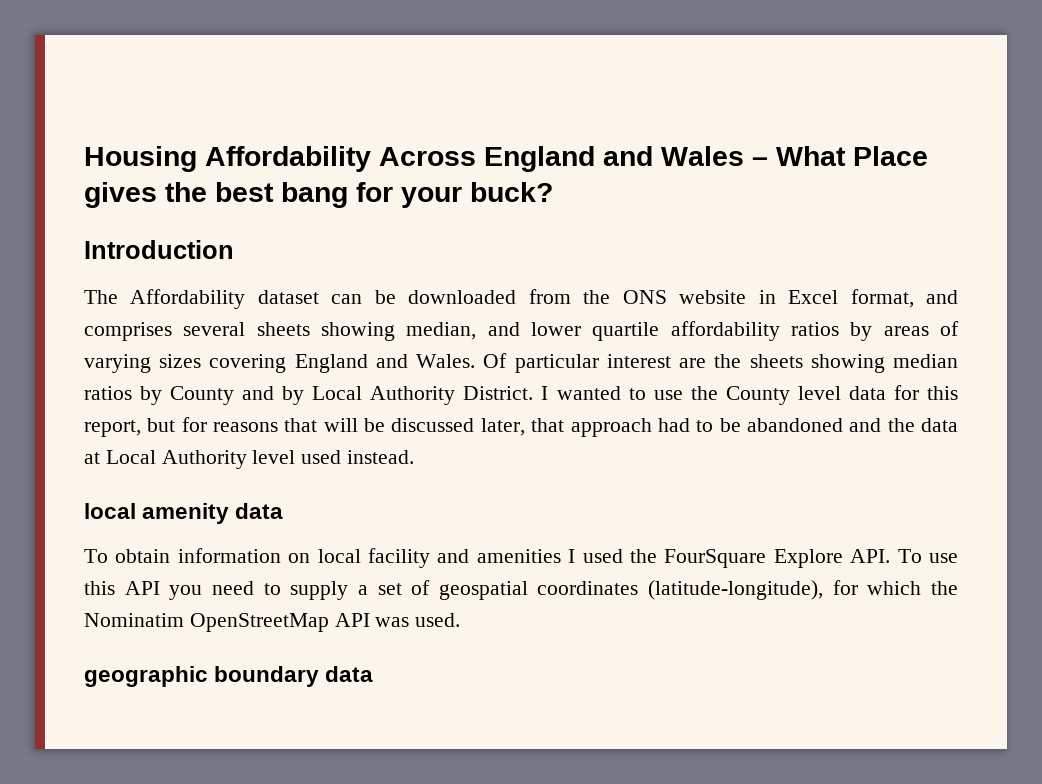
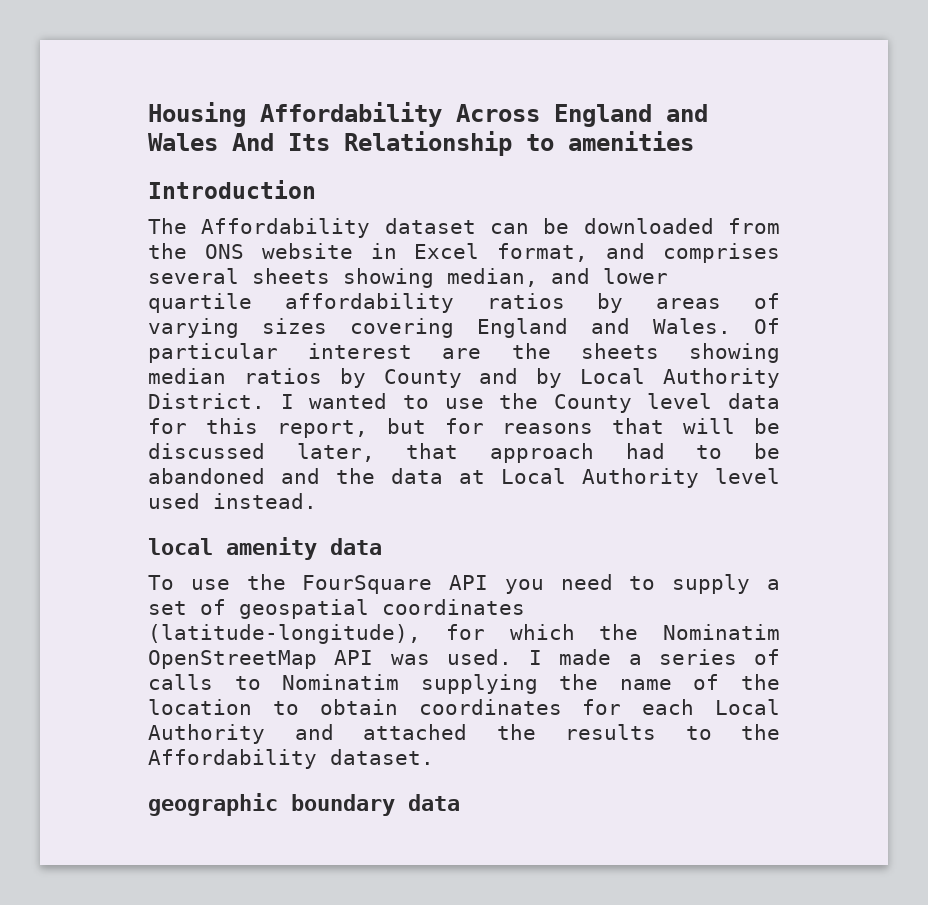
[752,146,928,166] [84,182,553,208] – What Place gives the best bang for your buck? -> [232,131,694,156] And Its Relationship to amenities
[115,548,958,568] [84,581,115,595] obtain information on local facility and amenities I used the FourSquare Explore API. To use this -> [190,574,433,594] use the FourSquare
(461, 620) none -> [529,649,780,665] [148,674,780,694] [148,699,780,715] [148,724,780,744] [148,749,434,769] I made a series of calls to Nominatim supplying the name of the location to obtain coordinates for each Local Authority and attached the results to the Affordability dataset.

